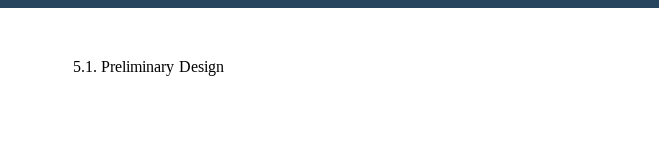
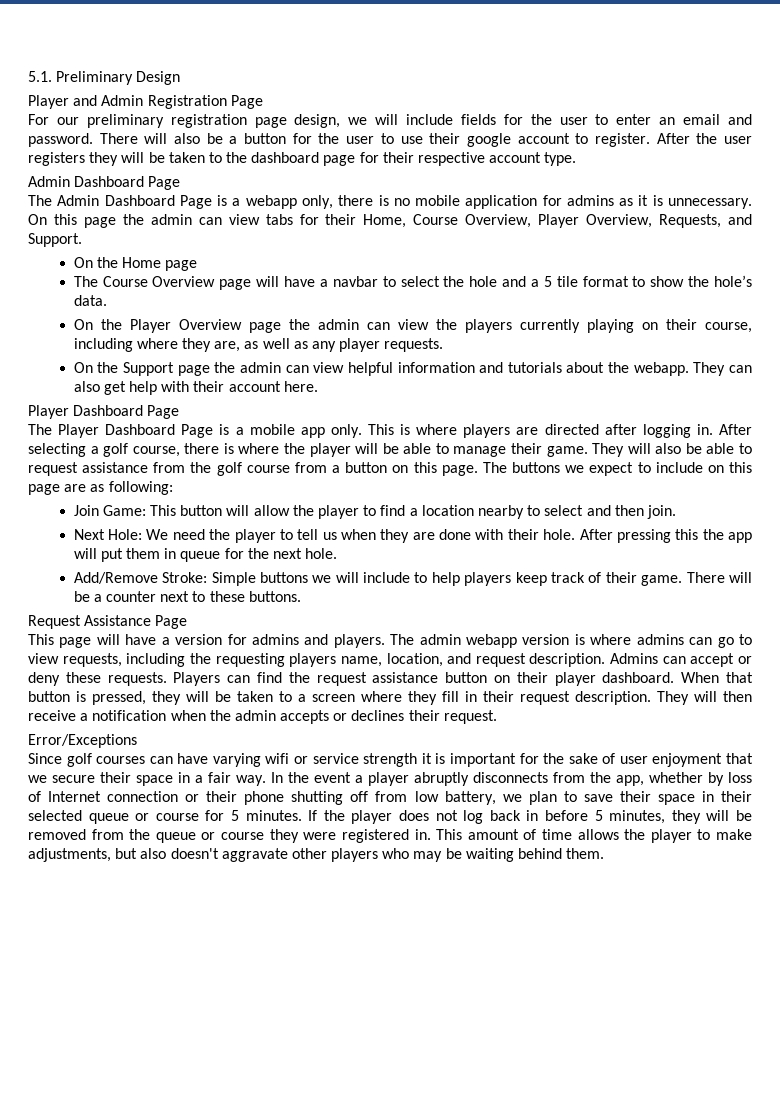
(224, 68) none -> [28,95,263,109] [28,114,752,128] [28,133,753,147] [28,152,577,166] [28,176,181,190] [28,195,753,209] [28,214,752,228] [28,233,82,247] [73,257,198,271] [73,275,752,290] [73,295,107,306] [73,319,752,333] [73,338,444,352] [73,362,753,376] [73,381,318,395] [28,405,180,419] [28,424,752,438] [28,443,752,457] [28,462,752,476] [28,481,173,495] [73,505,676,519] [73,529,752,543] [73,548,338,562] [73,572,753,586] [73,591,301,602] [28,615,188,629] [28,634,753,648] [28,653,752,667] [28,672,753,686] [28,691,752,705] [28,710,497,724] [28,734,137,748] [28,753,753,767] [28,772,752,786] [28,791,752,805] [28,810,753,824] [28,829,752,843] [28,848,605,862] // Player and Admin Registration Page // For our preliminary registration page design, we will include fields for the user to enter an email and password. There will also be a button for the user to use their google account to register. After the user registers they will be taken to the dashboard page for their respective account type. // Admin Dashboard Page // The Admin Dashboard Page is a webapp only, there is no mobile application for admins as it is unnecessary. On this page the admin can view tabs for their Home, Course Overview, Player Overview, Requests, and Support. // On the Home page // The Course Overview page will have a navbar to select the hole and a 5 tile format to show the hole’s data. // On the Player Overview page the admin can view the players currently playing on their course, including where they are, as well as any player requests. // On the Support page the admin can view helpful information and tutorials about the webapp. They can also get help with their account here. // Player Dashboard Page // The Player Dashboard Page is a mobile app only. This is where players are directed after logging in. After selecting a golf course, there is where the player will be able to manage their game. They will also be able to request assistance from the golf course from a button on this page. The buttons we expect to include on this page are as following: // Join Game: This button will allow the player to find a location nearby to select and then join. // Next Hole: We need the player to tell us when they are done with their hole. After pressing this the app will put them in queue for the next hole. // Add/Remove Stroke: Simple buttons we will include to help players keep track of their game. There will be a counter next to these buttons. // Request Assistance Page // This page will have a version for admins and players. The admin webapp version is where admins can go to view requests, including the requesting players name, location, and request description. Admins can accept or deny these requests. Players can find the request assistance button on their player dashboard. When that button is pressed, they will be taken to a screen where they fill in their request description. They will then receive a notification when the admin accepts or declines their request. // Error/Exceptions // Since golf courses can have varying wifi or service strength it is important for the sake of user enjoyment that we secure their space in a fair way. In the event a player abruptly disconnects from the app, whether by loss of Internet connection or their phone shutting off from low battery, we plan to save their space in their selected queue or course for 5 minutes. If the player does not log back in before 5 minutes, they will be removed from the queue or course they were registered in. This amount of time allows the player to make adjustments, but also doesn't aggravate other players who may be waiting behind them.

